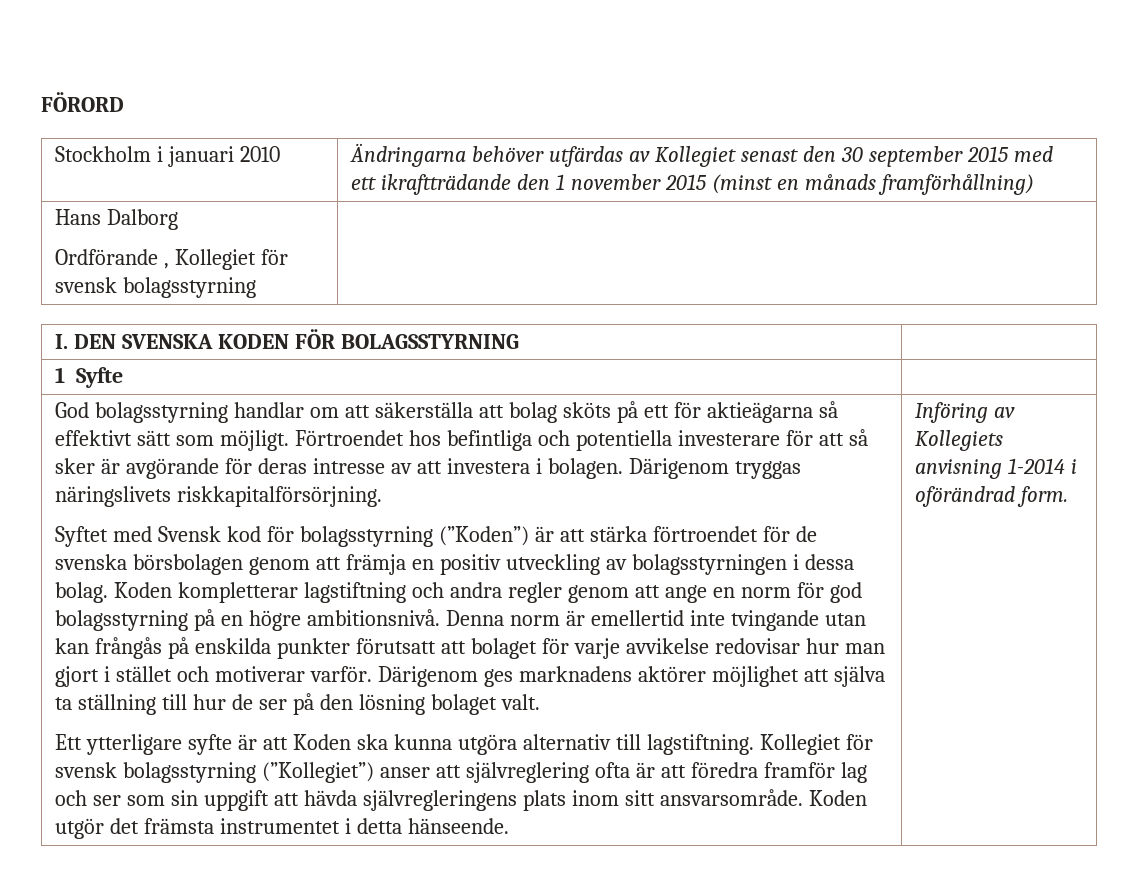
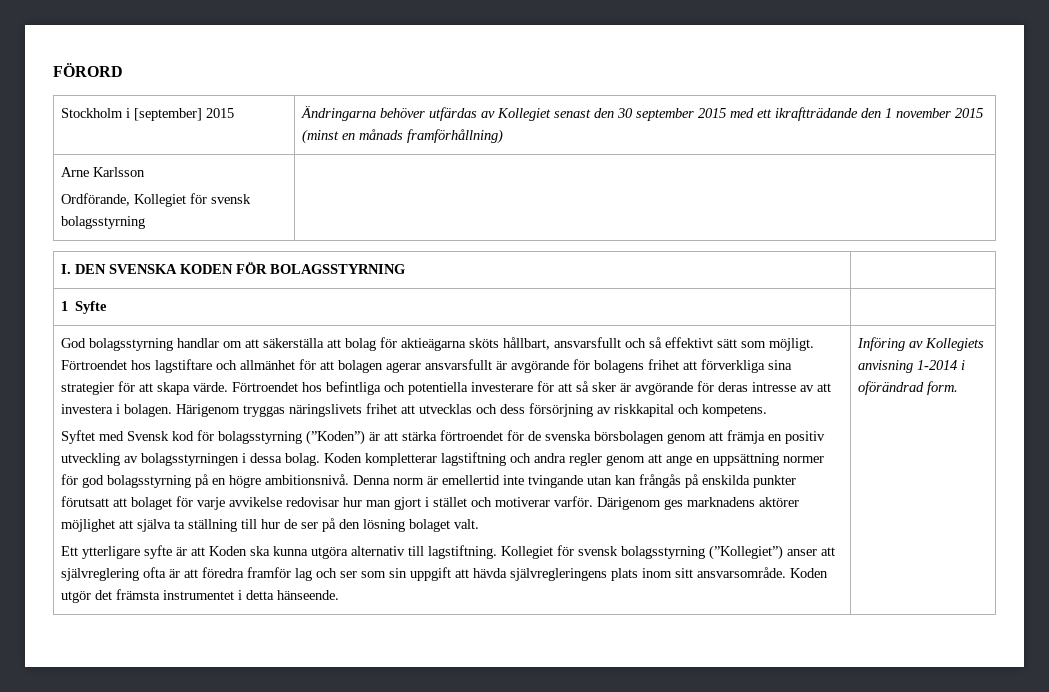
[168,146,281,167] januari 2010 -> [134,108,235,121] [september] 2015
[55,209,179,230] [55,249,170,269] Hans Dalborg // Ordförande , -> [61,167,146,177] [61,193,131,206] Arne Karlsson // Ordförande,
[563,401,813,423] sköts på ett för aktieägarna -> [380,337,647,351] för aktieägarna sköts hållbart, ansvarsfullt och
(442, 438) none -> [155,359,793,373] [61,381,323,395] lagstiftare och allmänhet för att bolagen agerar ansvarsfullt är avgörande för bolagens frihet att förverkliga sina strategier för att skapa värde. Förtroendet hos
[628,458,729,479] Därigenom -> [176,404,241,417] Härigenom
[177,486,383,507] riskkapitalförsörjning. -> [366,403,768,417] frihet att utvecklas och dess försörjning av riskkapital och kompetens.
[740,587,791,598] norm -> [713,453,825,466] uppsättning normer

